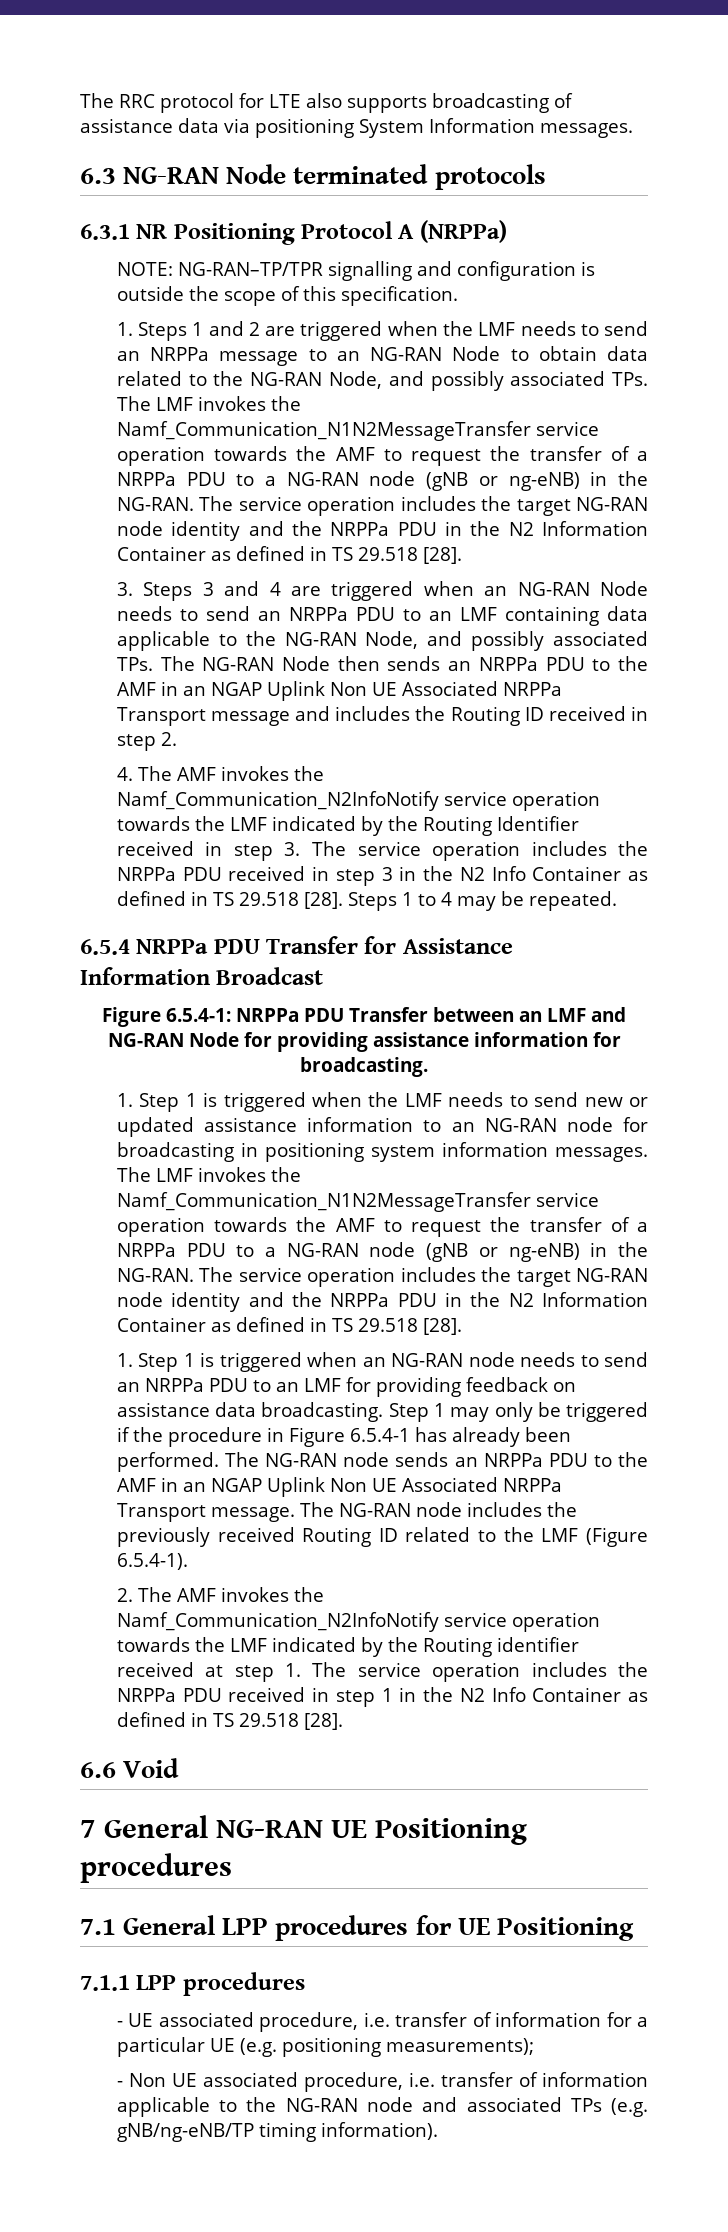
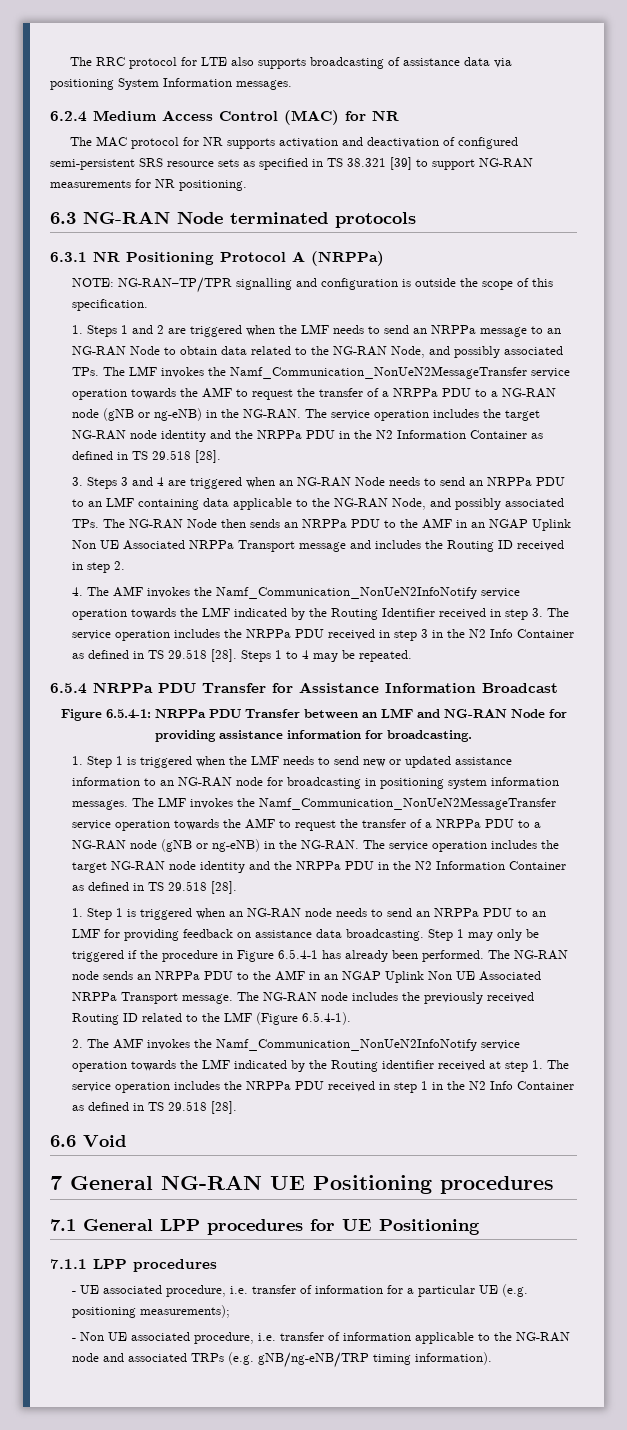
(633, 130) none -> [50,110,399,125] [69,136,518,149] [50,157,533,170] [50,179,247,191] // 6.2.4 Medium Access Control (MAC) for NR // The MAC protocol for NR supports activation and deactivation of configured semi-persistent SRS resource sets as specified in TS 38.321 [39] to support NG-RAN measurements for NR positioning.
[116,421,531,441] Namf_Communication_N1N2MessageTransfer -> [229,366,527,379] Namf_Communication_NonUeN2MessageTransfer
[116,791,439,811] Namf_Communication_N2InfoNotify -> [215,587,477,599] Namf_Communication_NonUeN2InfoNotify
[116,1192,531,1212] Namf_Communication_N1N2MessageTransfer -> [258,797,556,810] Namf_Communication_NonUeN2MessageTransfer
[116,1612,439,1632] Namf_Communication_N2InfoNotify -> [215,1039,477,1051] Namf_Communication_NonUeN2InfoNotify
[570,2098,648,2117] [116,2123,254,2142] TPs (e.g. gNB/ng-eNB/TP -> [190,1352,369,1368] TRPs (e.g. gNB/ng-eNB/TRP

